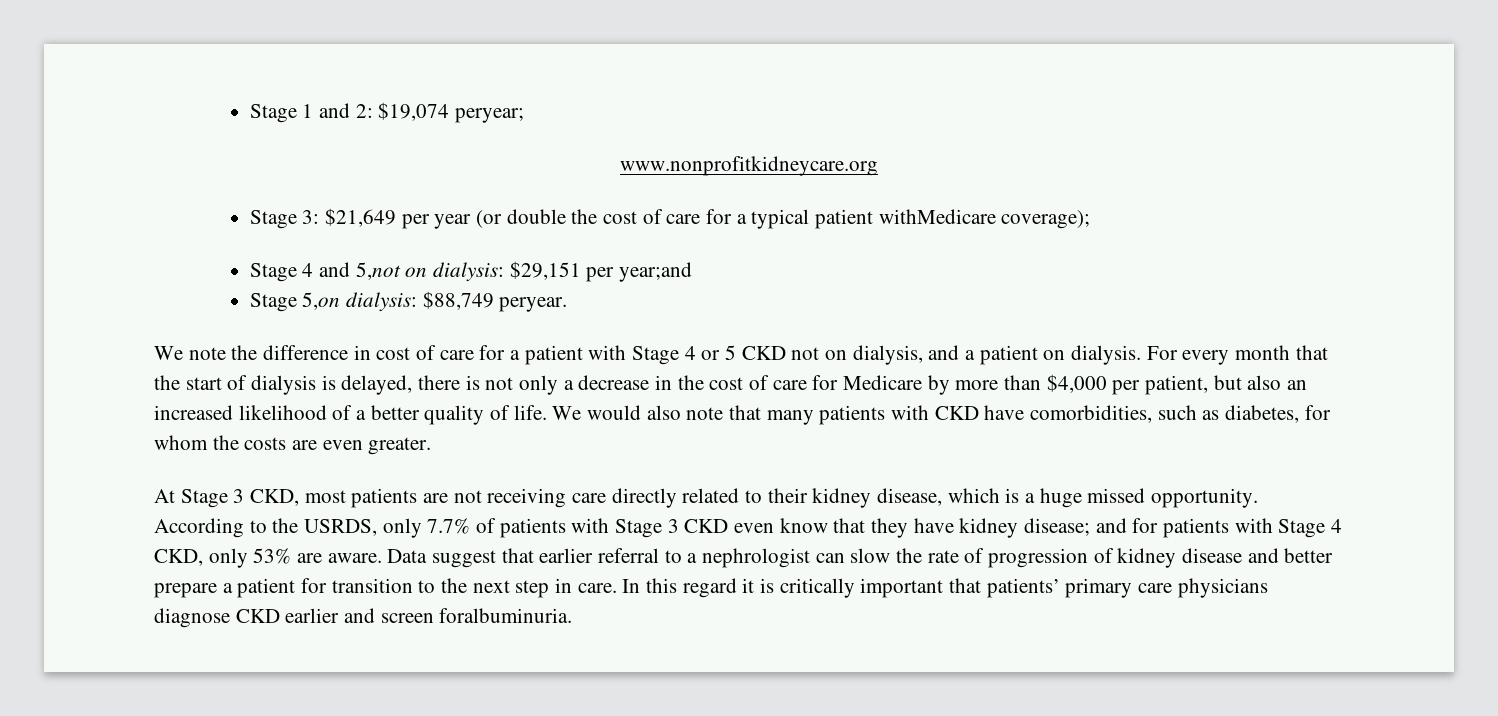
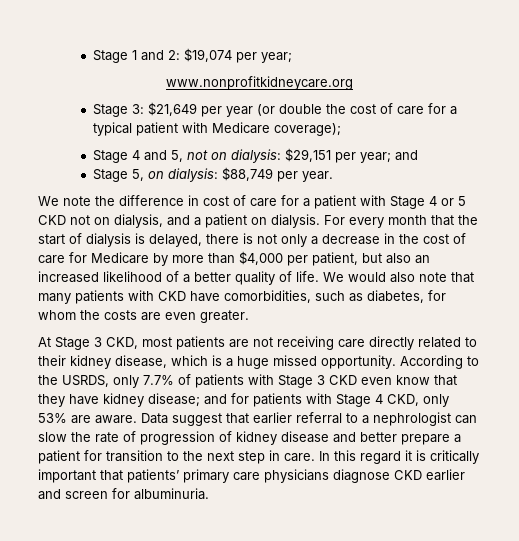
[454,108,524,123] peryear; -> [235,52,292,63] per year;
[878,209,996,224] withMedicare -> [181,122,270,134] with Medicare
[355,262,401,280] 5,not -> [170,150,208,162] 5, not
[619,262,693,282] [249,291,568,312] year;and // Stage 5,on dialysis: $88,749 peryear. -> [359,150,418,163] [92,167,333,182] year; and // Stage 5, on dialysis: $88,749 per year.
[439,608,573,623] foralbuminuria. -> [112,488,209,500] for albuminuria.

